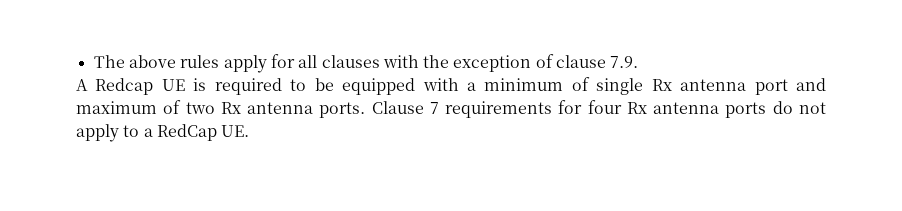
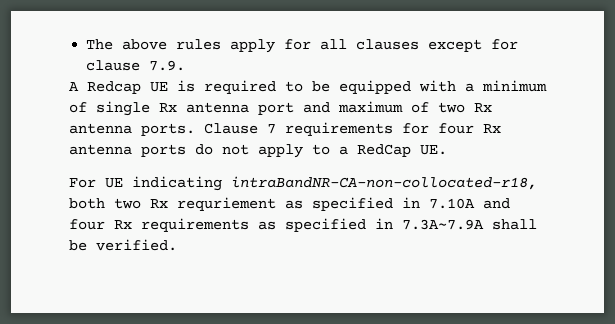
[382,54,554,72] with the exception of -> [428,39,519,52] except for
(250, 131) none -> [69,176,537,191] [69,197,510,211] [69,218,537,232] [69,239,177,251] // For UE indicating intraBandNR-CA-non-collocated-r18, both two Rx requriement as specified in 7.10A and four Rx requirements as specified in 7.3A~7.9A shall be verified.

